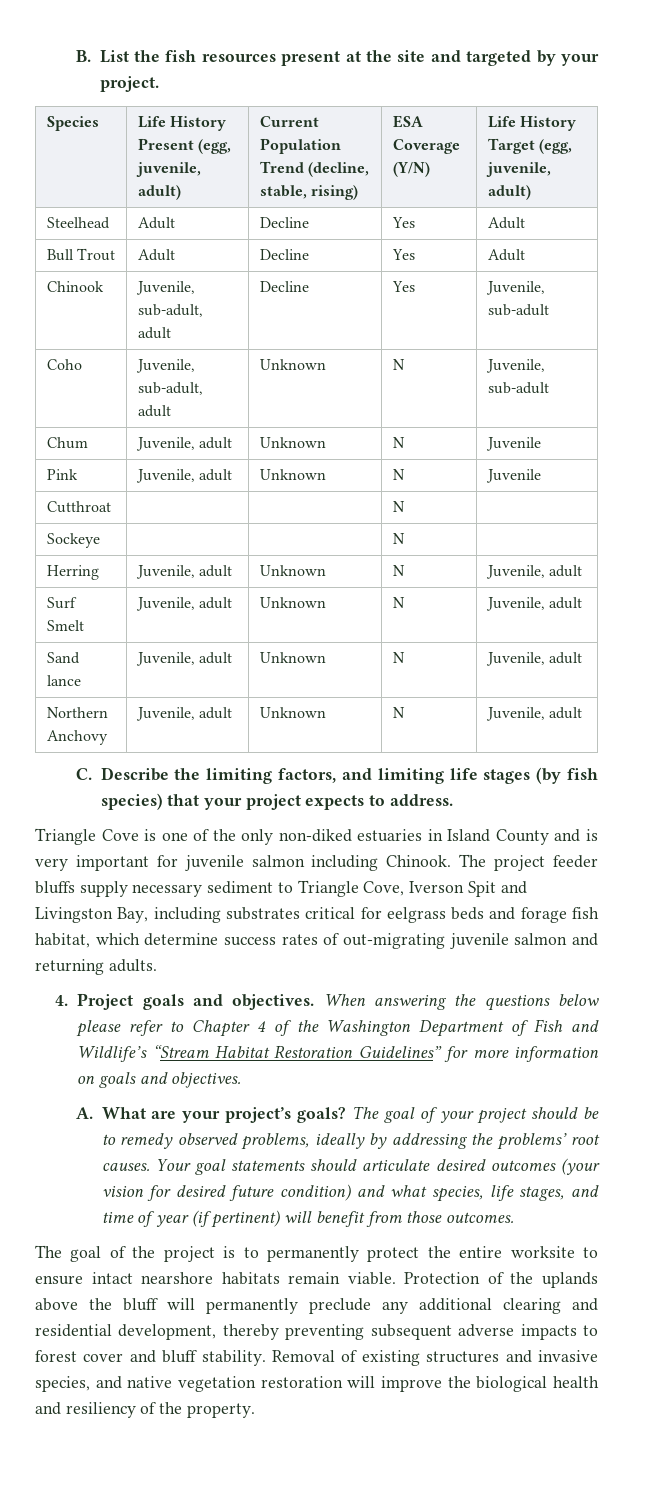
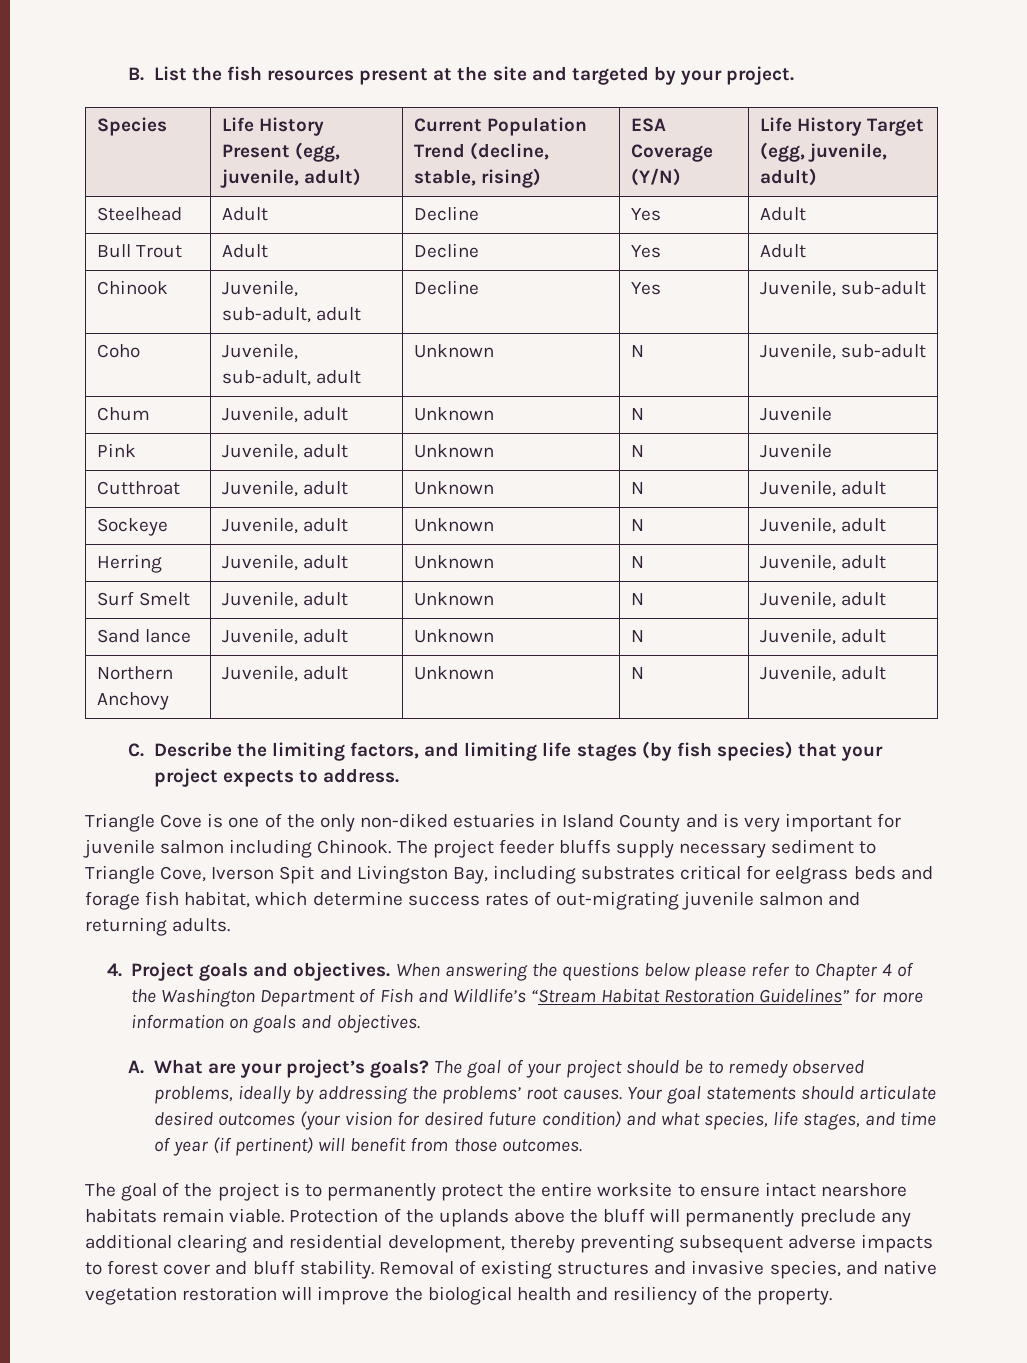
[392,501,405,512] | | N | -> [221,480,348,497] [413,481,494,495] [630,482,644,494] [759,480,886,497] Juvenile, adult | Unknown | N | Juvenile, adult
[392,533,405,544] | | N | -> [221,517,348,534] [413,518,494,532] [630,519,644,531] [759,517,886,534] Juvenile, adult | Unknown | N | Juvenile, adult

